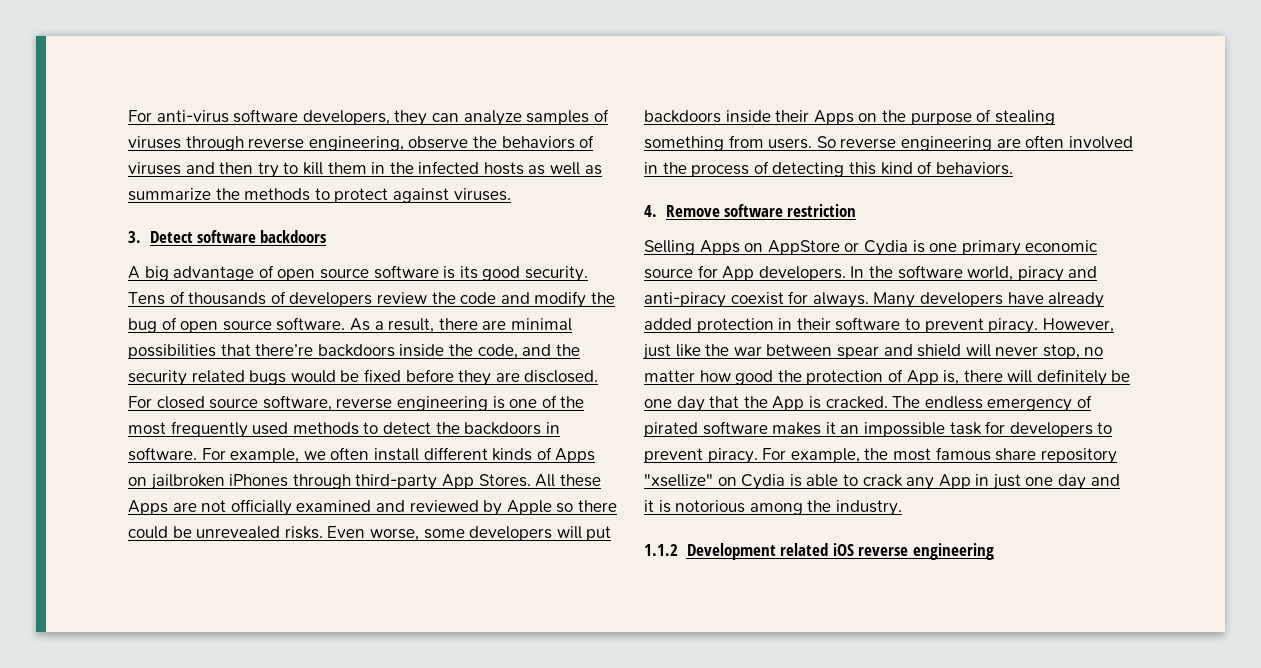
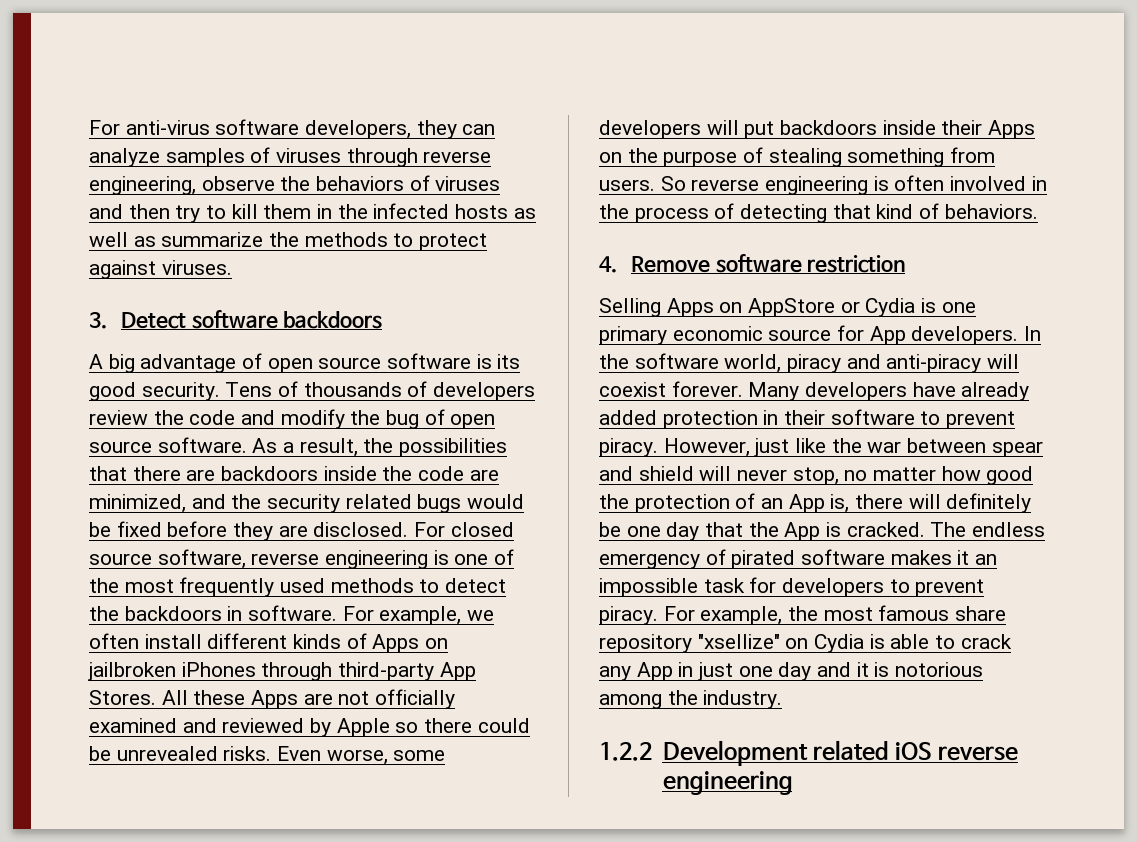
[438,318,572,331] [128,344,518,359] there are minimal possibilities that there’re backdoors inside the code, -> [363,438,508,457] [89,466,499,481] [89,494,186,513] the possibilities that there are backdoors inside the code are minimized,
[996,138,1021,148] are -> [873,176,889,191] is
[848,162,876,175] this -> [832,204,871,219] that
[730,291,869,308] coexist for always. -> [987,354,1020,369] [599,381,743,397] will coexist forever.
(903, 375) none -> [761,498,784,509] an
[644,544,678,556] 1.1.2 -> [599,742,652,761] 1.2.2

